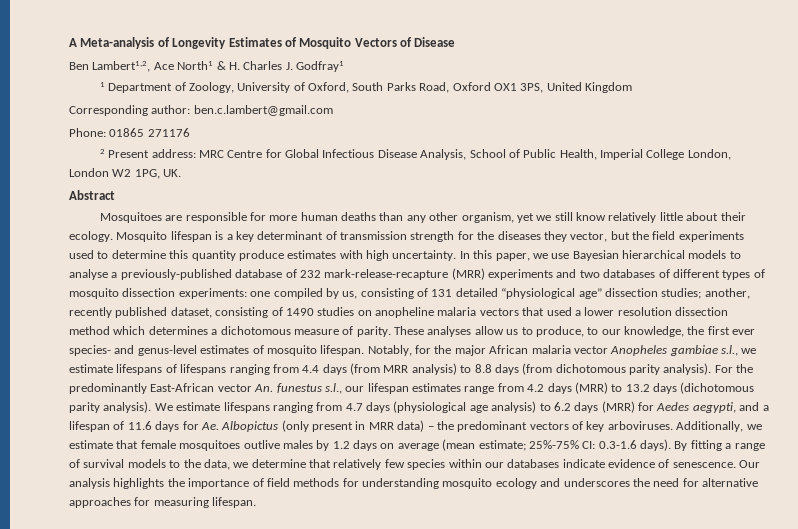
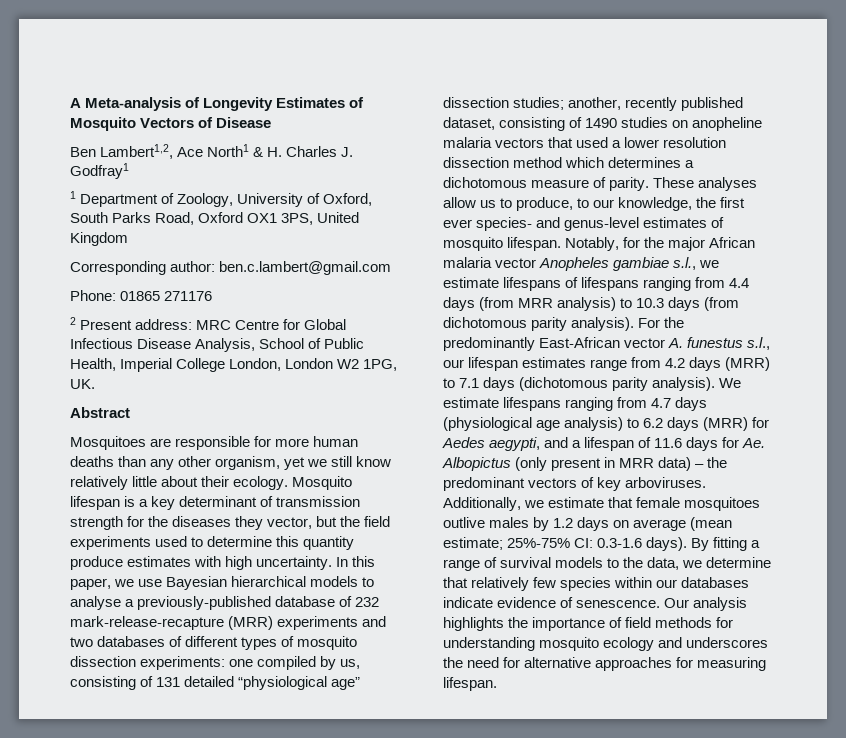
[474,364,492,373] 8.8 -> [636,298,665,308] 10.3
[254,384,274,392] An. -> [668,338,684,348] A.
[625,384,650,392] 13.2 -> [459,378,480,388] 7.1

